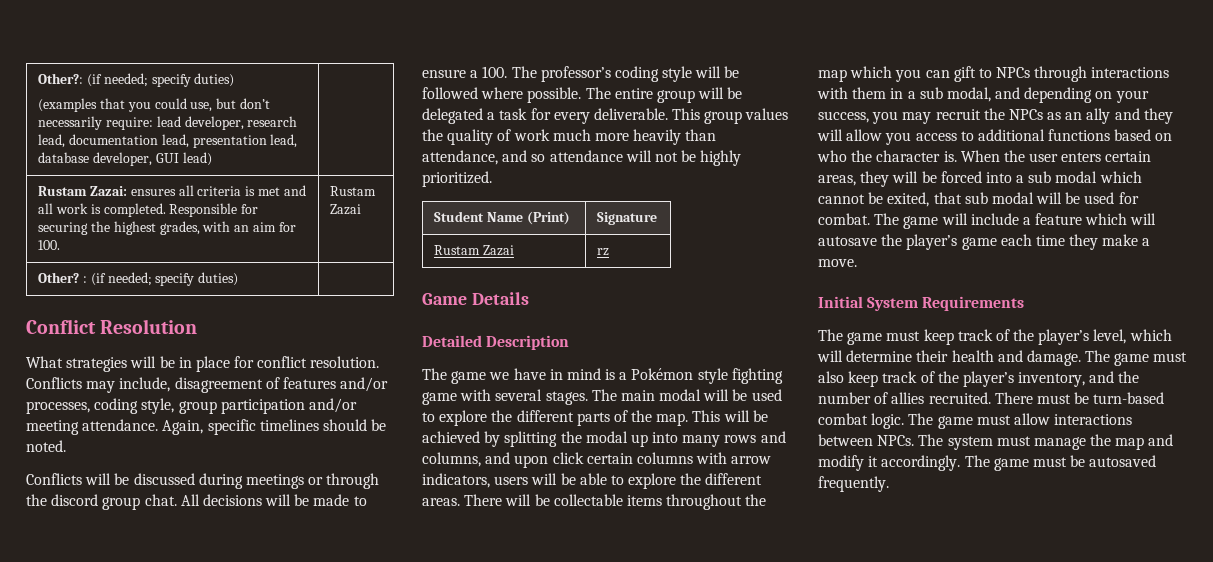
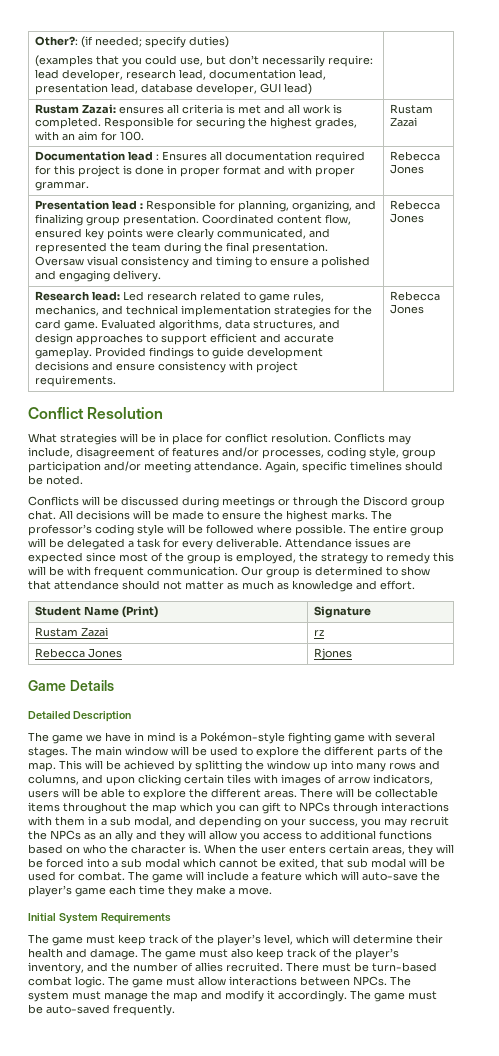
[38,272,239,286] Other? : (if needed; specify duties) | -> [35,151,366,163] [35,165,356,177] [35,181,90,191] [390,151,441,161] [390,164,425,174] [35,200,377,212] [35,214,352,226] [35,228,331,240] [35,242,329,254] [35,256,371,268] [35,270,162,282] [390,200,441,210] [390,213,425,223] [35,291,325,303] [35,305,373,317] [35,319,341,331] [35,333,335,345] [35,347,324,359] [35,361,299,373] [35,375,117,387] [390,291,441,301] [390,304,425,314] Documentation lead : Ensures all documentation required for this project is done in proper format and with proper grammar. | Rebecca Jones // Presentation lead : Responsible for planning, organizing, and finalizing group presentation. Coordinated content flow, ensured key points were clearly communicated, and represented the team during the final presentation. Oversaw visual consistency and timing to ensure a polished and engaging delivery. | Rebecca Jones // Research lead: Led research related to game rules, mechanics, and technical implementation strategies for the card game. Evaluated algorithms, data structures, and design approaches to support efficient and accurate gameplay. Provided findings to guide development decisions and ensure consistency with project requirements. | Rebecca Jones
[51,494,99,506] discord -> [363,496,408,506] Discord
[470,66,508,78] a 100. -> [264,510,368,522] the highest marks.
[672,108,789,124] [422,129,717,145] [422,150,742,166] [422,171,492,187] This group values the quality of work much more heavily than attendance, and so attendance will not be highly prioritized. -> [285,538,411,548] [28,552,454,564] [28,566,430,578] [28,580,415,592] Attendance issues are expected since most of the group is employed, the strategy to remedy this will be with frequent communication. Our group is determined to show that attendance should not matter as much as knowledge and effort.
(610, 252) none -> [35,648,123,658] [314,648,353,660] // Rebecca Jones | Rjones
[631,368,728,384] Pokémon style -> [200,732,285,744] Pokémon-style
[659,389,702,401] modal -> [125,746,168,756] window
[585,431,628,443] modal -> [267,760,310,770] window
[552,452,728,464] click certain columns with -> [138,774,336,786] clicking certain tiles with images of
[818,236,877,246] autosave -> [362,872,418,881] auto-save
[1089,455,1157,467] autosaved -> [46,1004,110,1014] auto-saved

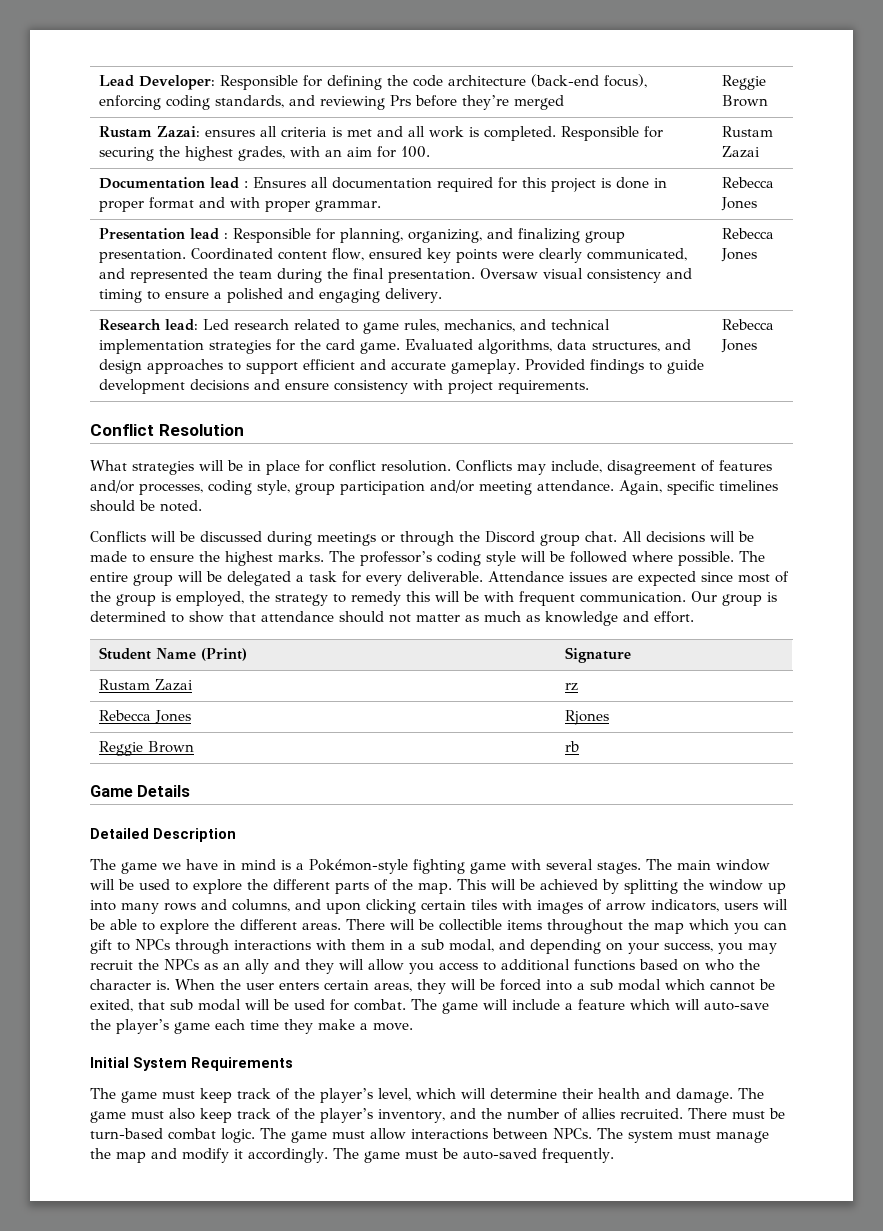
[35,36,230,48] [35,55,374,67] [35,69,327,81] [35,83,313,95] Other?: (if needed; specify duties) // (examples that you could use, but don’t necessarily require: lead developer, research lead, documentation lead, presentation lead, database developer, GUI lead) | -> [98,74,647,90] [98,95,564,110] [721,75,766,90] [721,95,768,107] Lead Developer: Responsible for defining the code architecture (back-end focus), enforcing coding standards, and reviewing Prs before they’re merged | Reggie Brown
(353, 654) none -> [98,741,194,756] [564,741,579,752] // Reggie Brown | rb
[375,788,438,798] collectable -> [439,919,502,931] collectible

